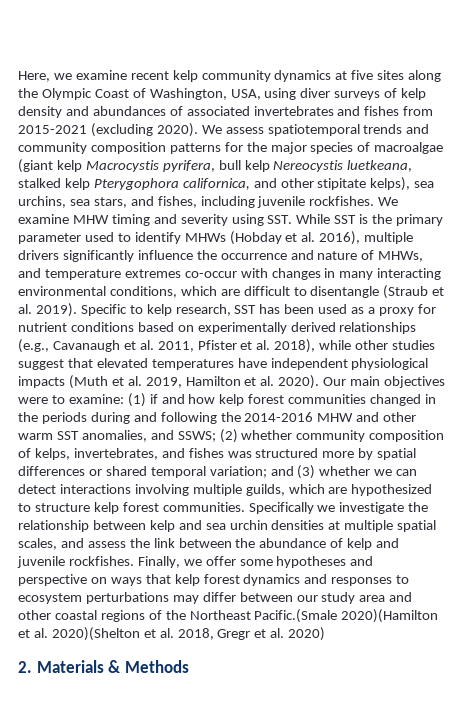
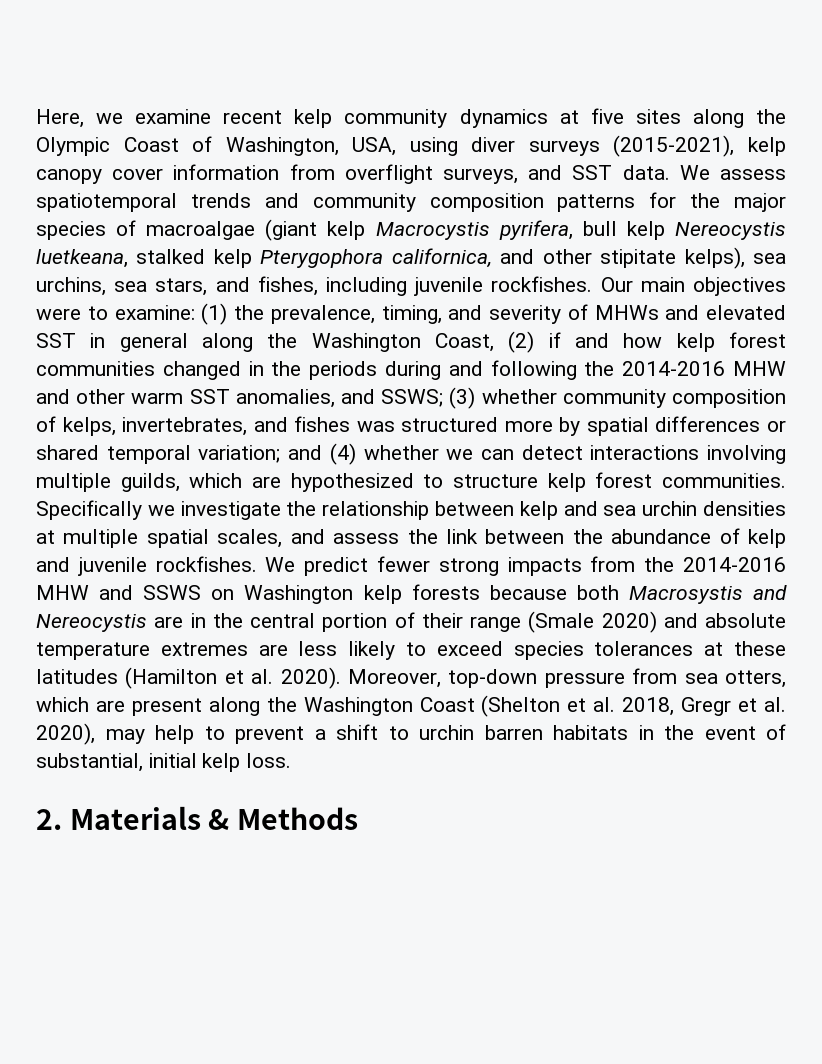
[384,88,427,100] [18,106,434,118] [18,123,198,137] of kelp density and abundances of associated invertebrates and fishes from 2015-2021 (excluding 2020). -> [613,135,786,157] [36,164,670,184] (2015-2021), kelp canopy cover information from overflight surveys, and SST data.
[378,197,399,206] [18,214,444,226] [18,231,414,245] [18,250,424,262] [18,268,442,280] [18,285,445,299] [18,303,436,317] [18,322,417,334] [18,339,436,353] [18,358,429,370] [18,375,320,389] We examine MHW timing and severity using SST. While SST is the primary parameter used to identify MHWs (Hobday et al. 2016), multiple drivers significantly influence the occurrence and nature of MHWs, and temperature extremes co-occur with changes in many interacting environmental conditions, which are difficult to disentangle (Straub et al. 2019). Specific to kelp research, SST has been used as a proxy for nutrient conditions based on experimentally derived relationships (e.g., Cavanaugh et al. 2011, Pfister et al. 2018), while other studies suggest that elevated temperatures have independent physiological impacts (Muth et al. 2019, Hamilton et al. 2020). -> (593, 284) none
(146, 400) none -> [234,304,786,324] [36,331,535,353] the prevalence, timing, and severity of MHWs and elevated SST in general along the Washington Coast, (2)
[219,429,238,443] (2) -> [449,387,476,409] (3)
[297,465,316,479] (3) -> [329,443,356,465] (4)
[137,556,374,568] [18,574,410,586] [18,592,413,604] [18,609,439,623] [18,627,140,641] Finally, we offer some hypotheses and perspective on ways that kelp forest dynamics and responses to ecosystem perturbations may differ between our study area and other coastal regions of the Northeast Pacific.(Smale 2020)(Hamilton et al. 2020)(Shelton -> [265,556,786,576] [36,584,788,604] [36,611,786,633] [36,641,786,660] [36,667,786,689] [36,695,561,717] We predict fewer strong impacts from the 2014-2016 MHW and SSWS on Washington kelp forests because both Macrosystis and Nereocystis are in the central portion of their range (Smale 2020) and absolute temperature extremes are less likely to exceed species tolerances at these latitudes (Hamilton et al. 2020). Moreover, top-down pressure from sea otters, which are present along the Washington Coast (Shelton
[288,627,326,641] 2020) -> [36,723,786,745] [36,753,292,772] 2020), may help to prevent a shift to urchin barren habitats in the event of substantial, initial kelp loss.

